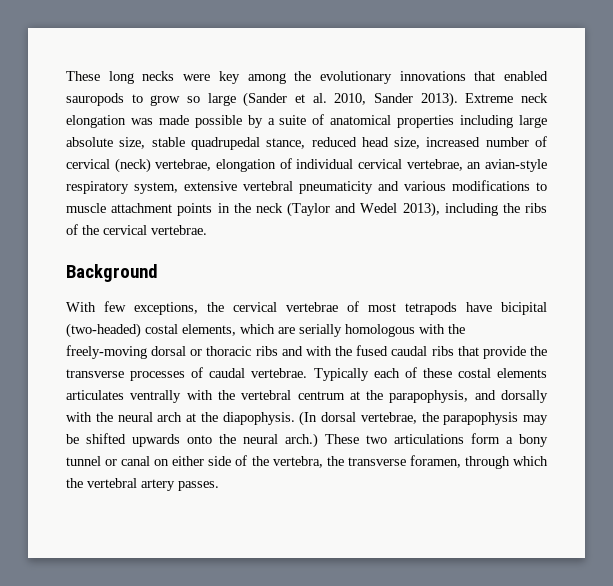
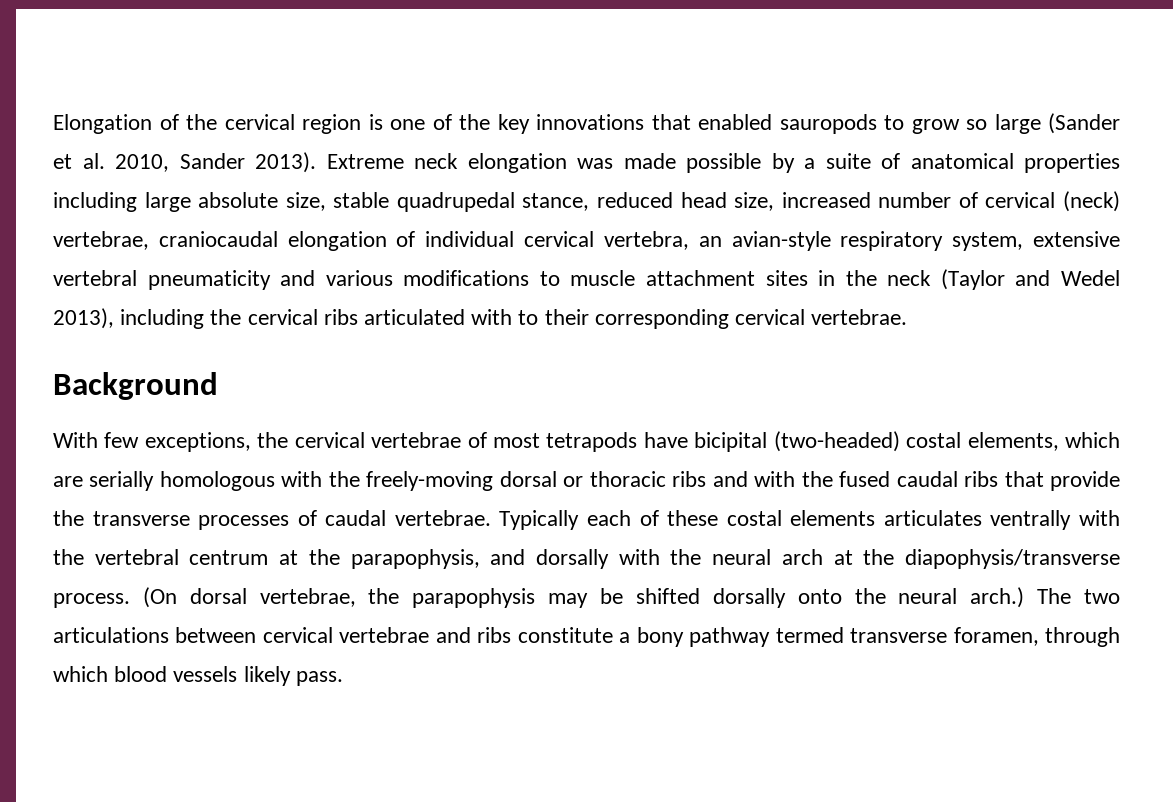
[66,71,392,84] These long necks were key among the evolutionary -> [53,114,530,134] Elongation of the cervical region is one of the key
(212, 165) none -> [158,231,278,247] craniocaudal
[406,159,463,171] vertebrae, -> [603,231,689,250] vertebra,
[177,203,213,216] points -> [765,270,808,286] sites
[525,203,547,213] [66,224,99,235] ribs of the -> [247,309,729,329] cervical ribs articulated with to their corresponding
[222,411,318,426] diapophysis. (In -> [904,549,1120,569] [53,587,177,608] diapophysis/transverse process. (On
[132,434,180,447] upwards -> [712,588,786,608] dorsally
[325,434,359,444] These -> [1037,588,1072,604] The
[471,433,548,447] [66,455,548,469] [66,478,219,491] form a bony tunnel or canal on either side of the vertebra, the transverse foramen, through which the vertebral artery passes. -> [175,627,1120,647] [53,666,343,686] between cervical vertebrae and ribs constitute a bony pathway termed transverse foramen, through which blood vessels likely pass.

